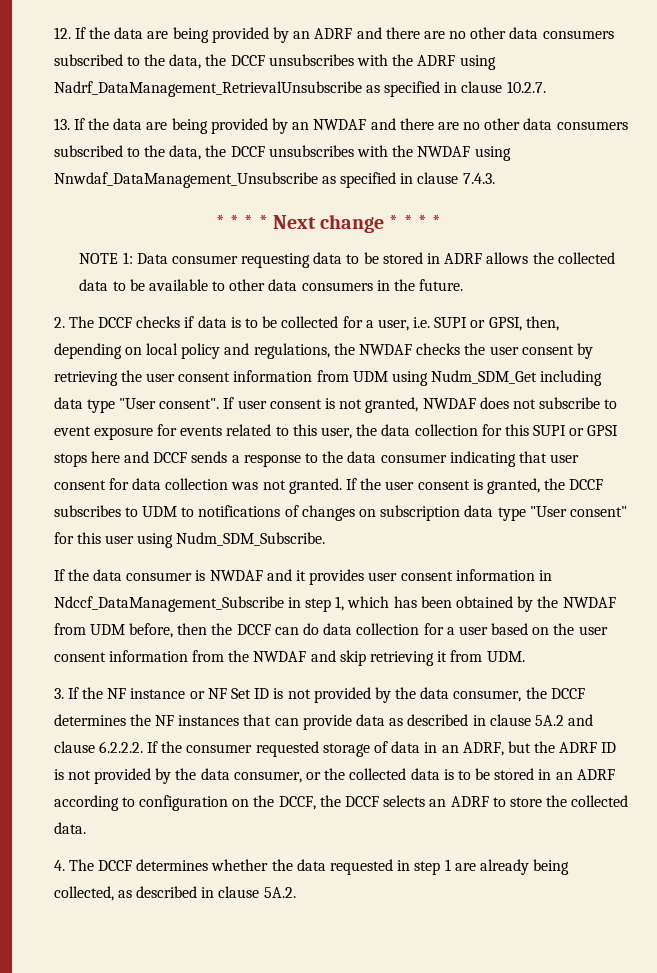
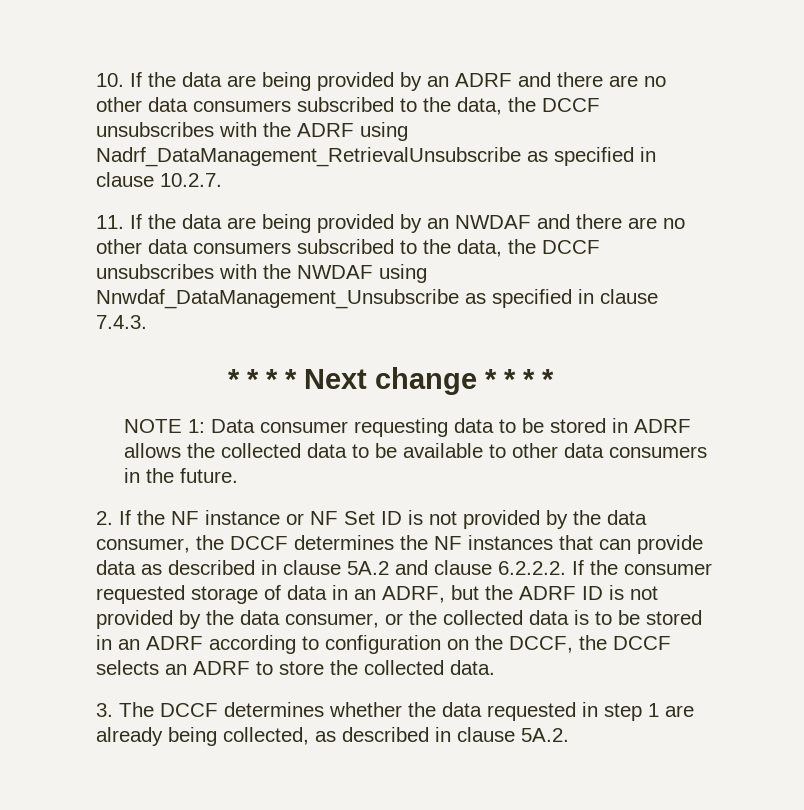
[53,27,71,39] 12. -> [95,73,124,87] 10.
[53,118,70,130] 13. -> [95,215,124,229] 11.
[68,316,559,331] [53,343,593,359] [53,370,603,386] [53,397,618,413] [53,424,619,440] [53,451,580,467] [53,478,604,494] [53,505,627,521] [53,532,326,548] [53,569,552,585] [53,596,616,612] [53,623,608,638] [53,650,525,666] [53,688,64,699] The DCCF checks if data is to be collected for a user, i.e. SUPI or GPSI, then, depending on local policy and regulations, the NWDAF checks the user consent by retrieving the user consent information from UDM using Nudm_SDM_Get including data type "User consent". If user consent is not granted, NWDAF does not subscribe to event exposure for events related to this user, the data collection for this SUPI or GPSI stops here and DCCF sends a response to the data consumer indicating that user consent for data collection was not granted. If the user consent is granted, the DCCF subscribes to UDM to notifications of changes on subscription data type "User consent" for this user using Nudm_SDM_Subscribe. // If the data consumer is NWDAF and it provides user consent information in Ndccf_DataManagement_Subscribe in step 1, which has been obtained by the NWDAF from UDM before, then the DCCF can do data collection for a user based on the user consent information from the NWDAF and skip retrieving it from UDM. // 3. -> (113, 518) none
[53,860,65,871] 4. -> [95,703,113,717] 3.

